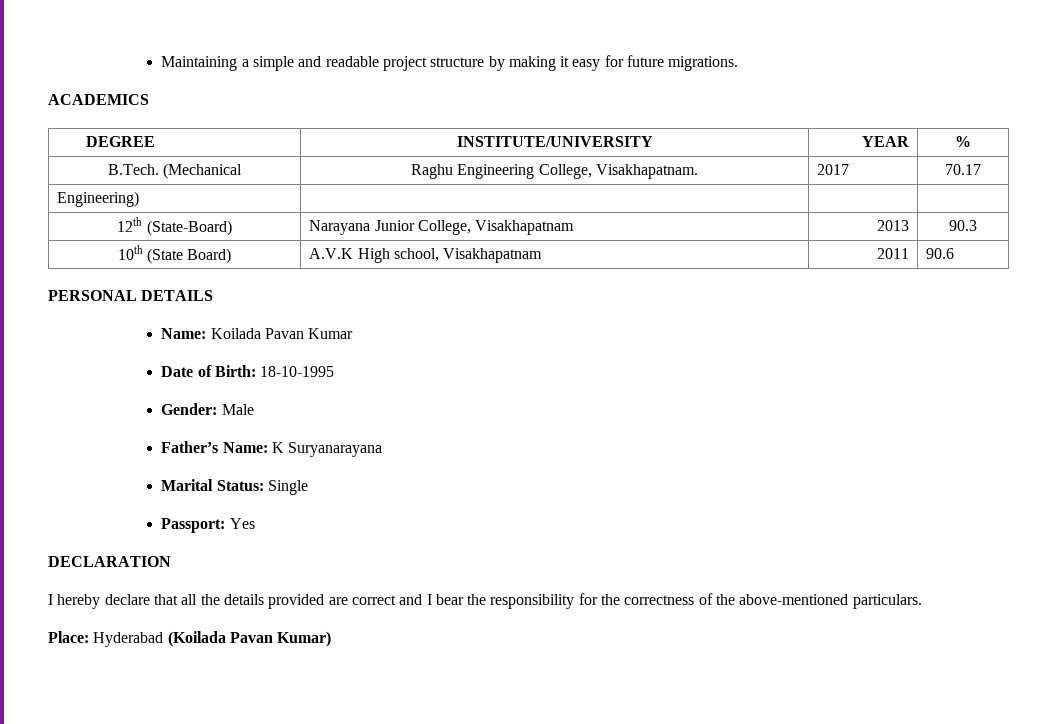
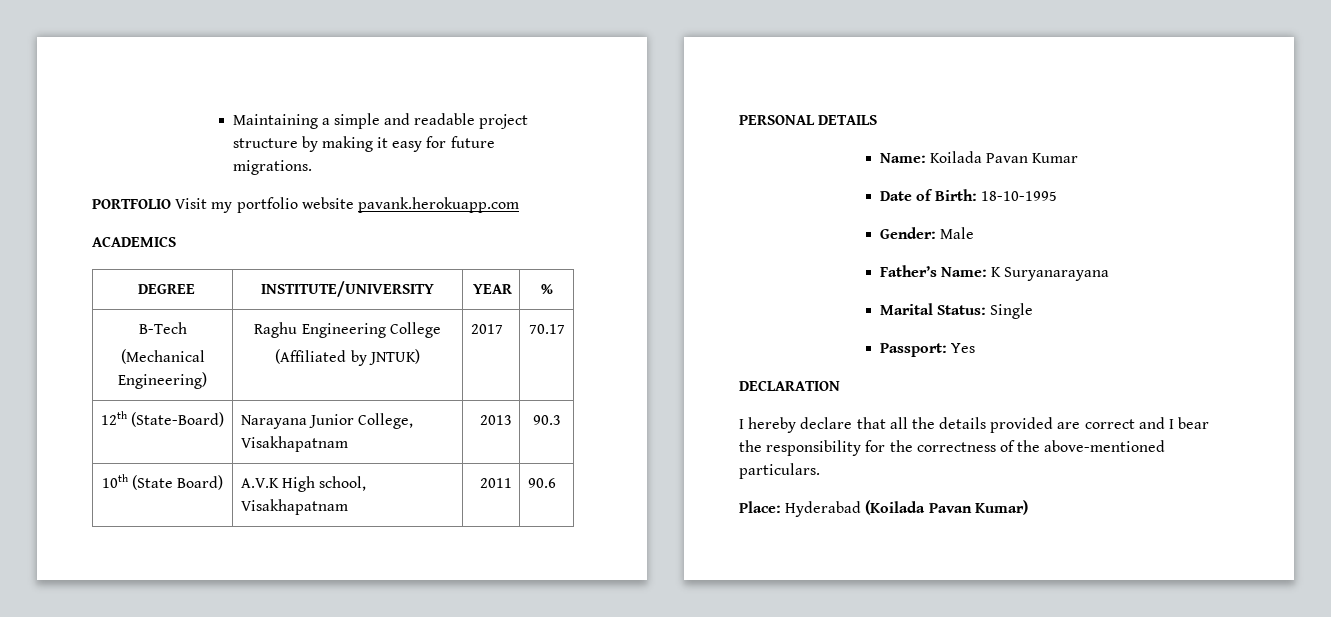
(739, 63) none -> [92,197,519,213] // PORTFOLIO Visit my portfolio website pavank.herokuapp.com
[107,164,159,175] B.Tech. -> [138,322,187,334] B-Tech //
(243, 171) none -> [118,372,207,389] Engineering)
[538,164,698,179] College, Visakhapatnam. -> [389,322,441,338] [275,349,420,366] College // (Affiliated by JNTUK)
[57,191,140,207] // Engineering) | | | -> (565, 329) none

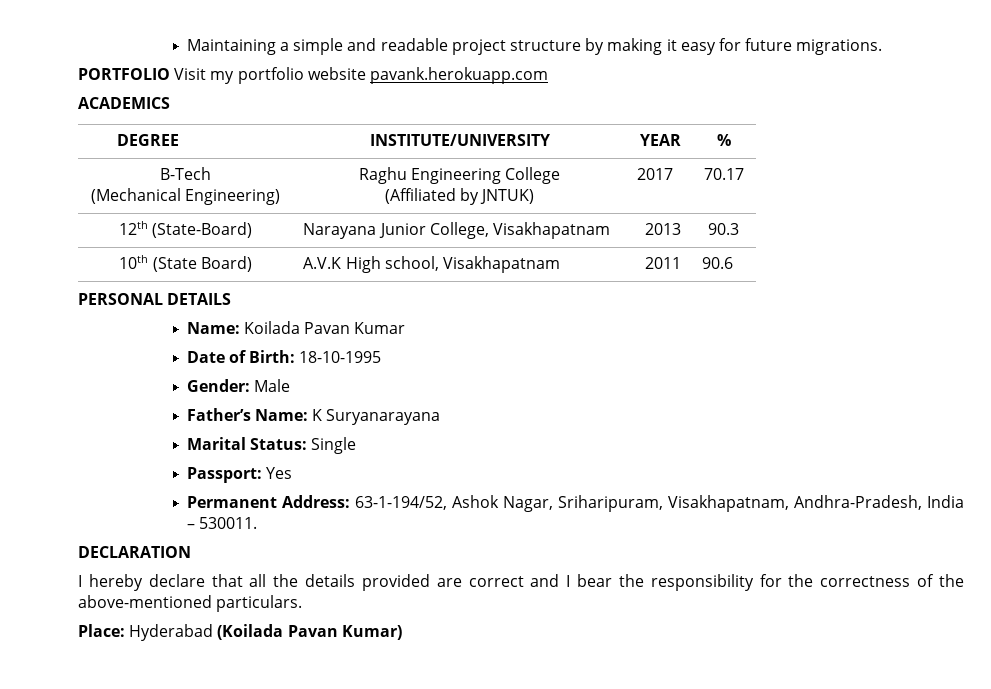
(975, 348) none -> [186,495,964,512] [186,517,258,529] // Permanent Address: 63-1-194/52, Ashok Nagar, Sriharipuram, Visakhapatnam, Andhra-Pradesh, India – 530011.

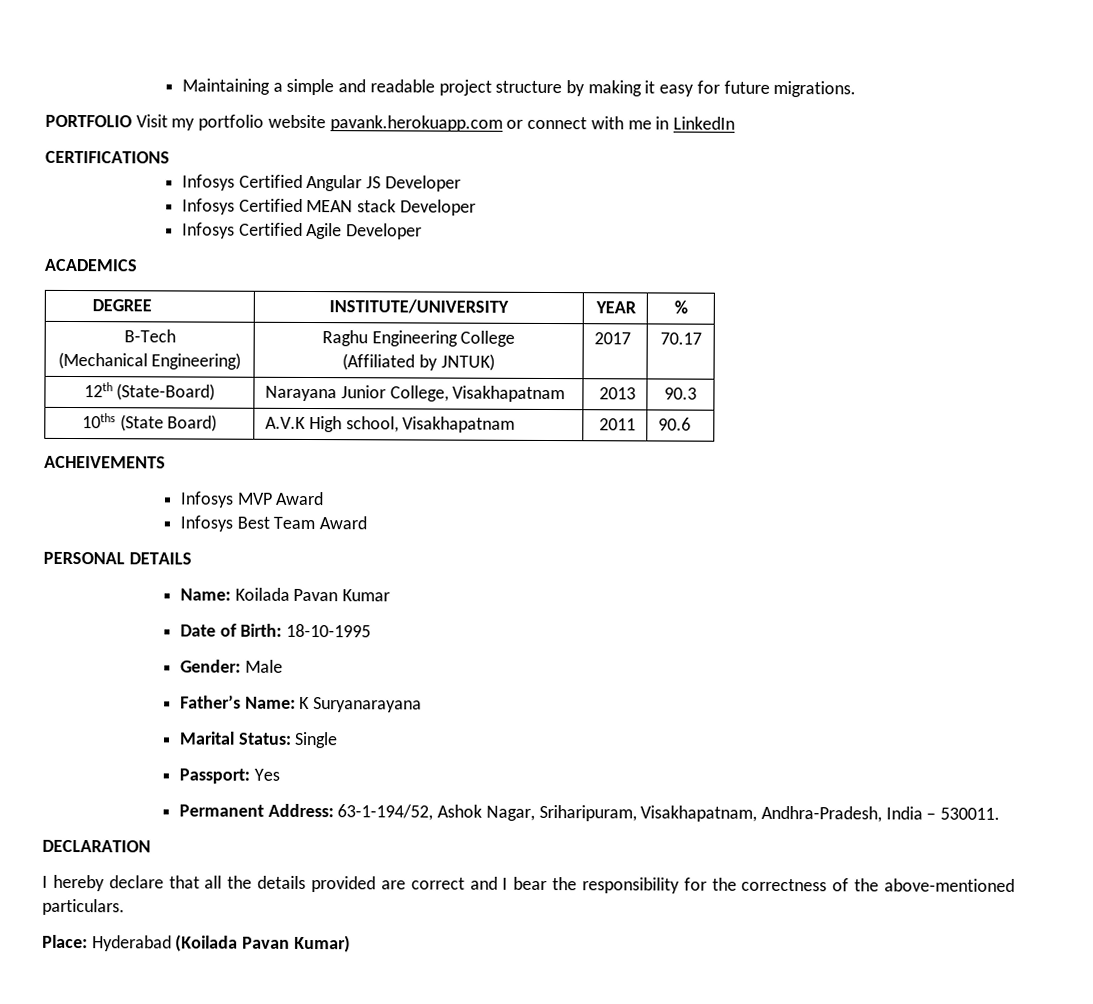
(548, 75) none -> [506,116,735,130] [45,150,170,164] [181,174,461,192] [181,198,476,216] [181,222,423,240] or connect with me in LinkedIn // CERTIFICATIONS // Infosys Certified Angular JS Developer // Infosys Certified MEAN stack Developer // Infosys Certified Agile Developer
[119,255,149,269] 10th -> [81,413,116,429] 10ths
(734, 263) none -> [44,455,166,469] [179,491,325,508] [179,515,368,532] // ACHEIVEMENTS // Infosys MVP Award // Infosys Best Team Award

